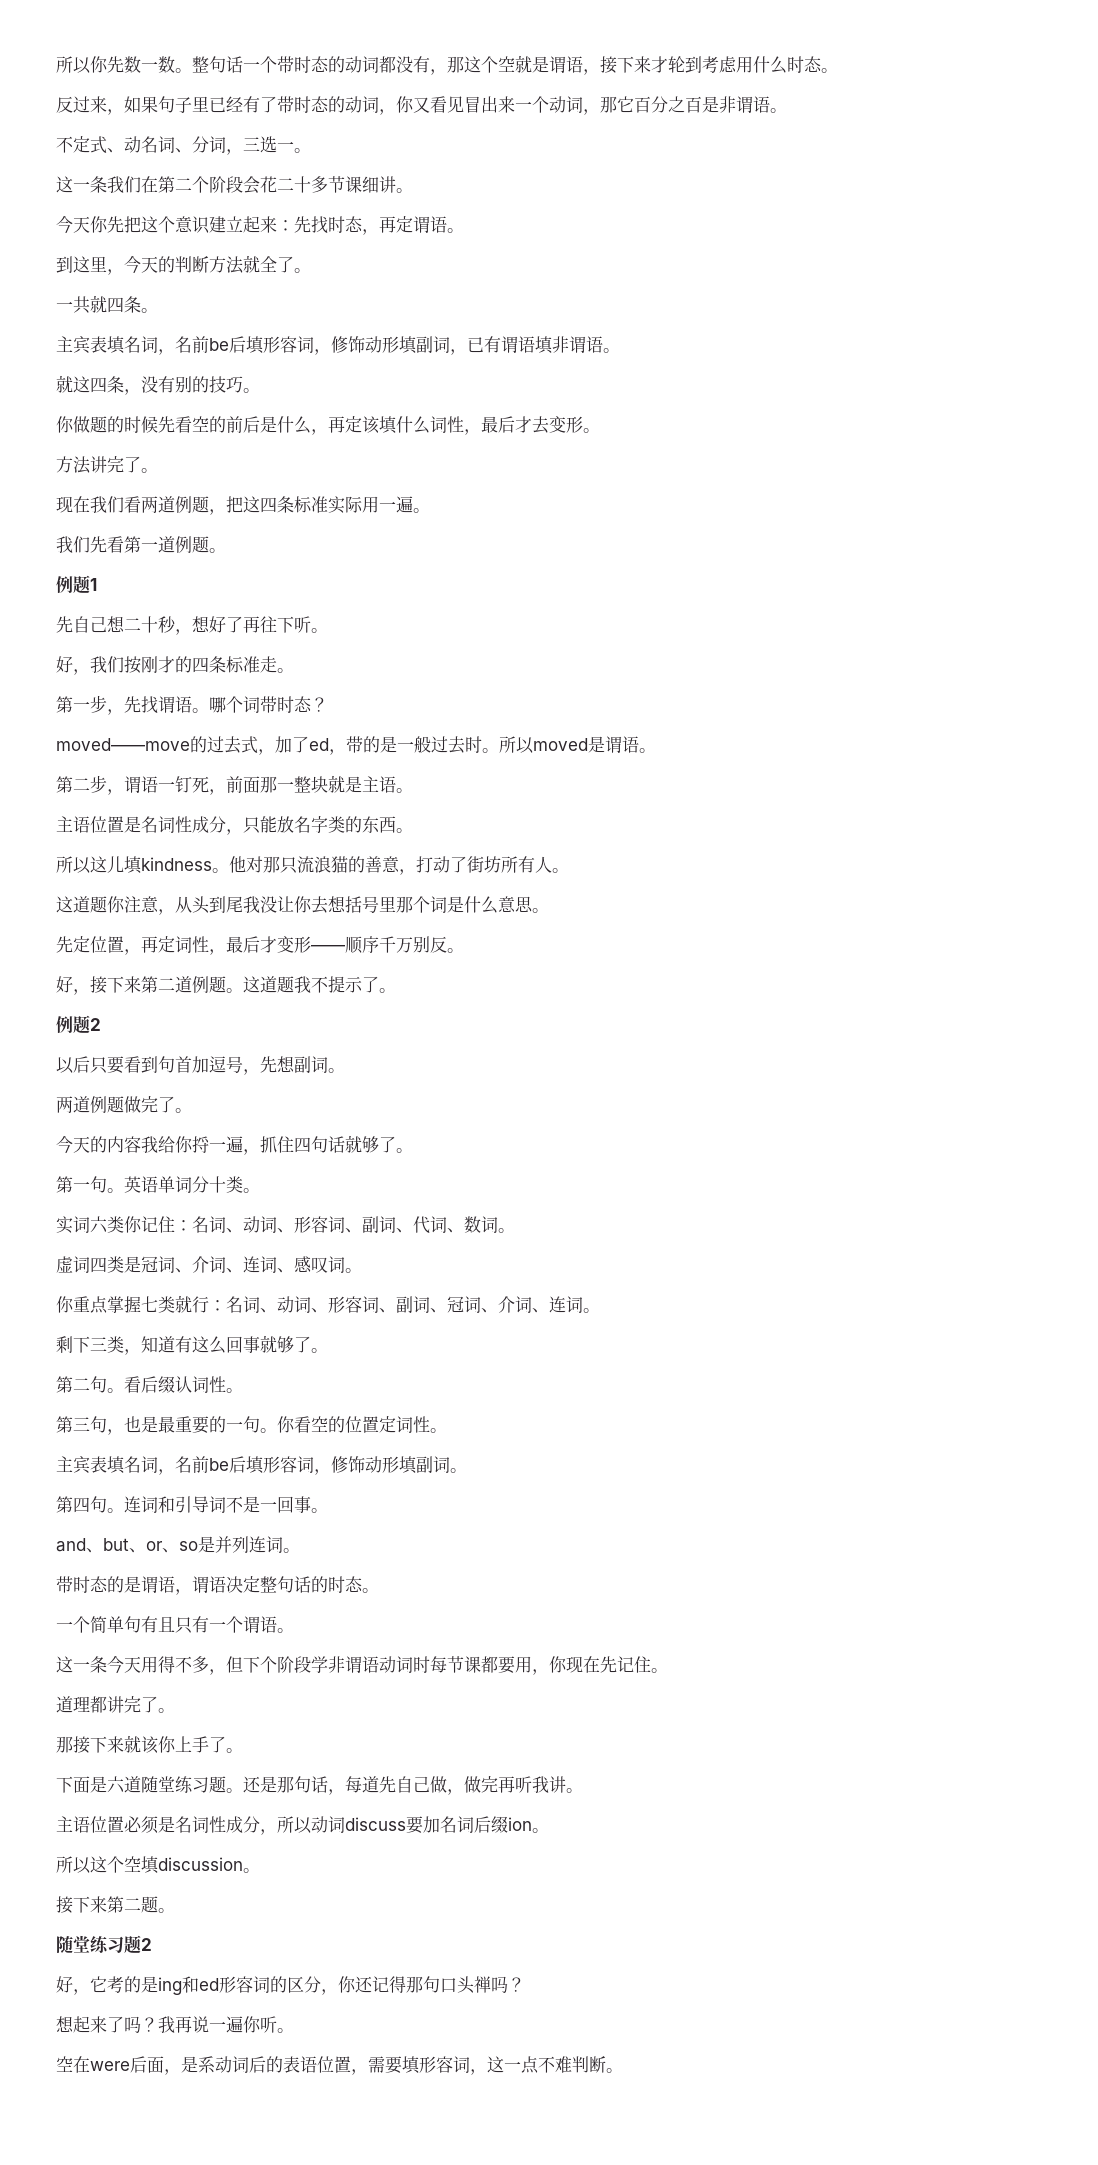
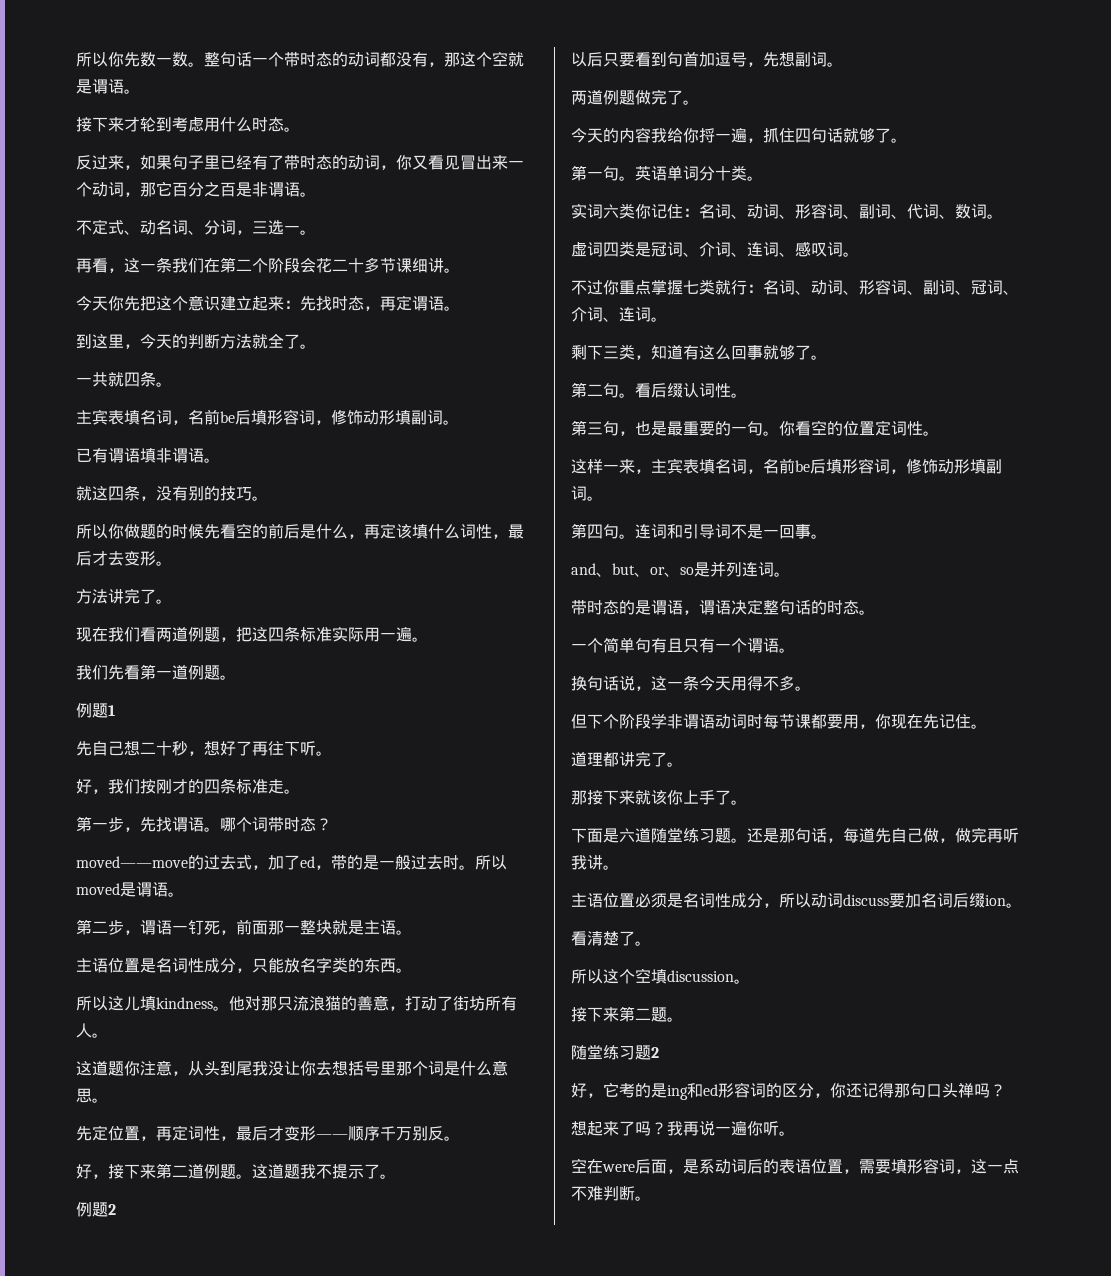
[583,69,600,75] ， -> [124,89,140,94] 。 //
(311, 150) none -> [76,258,124,273] 再看，
[450,349,467,355] ， -> [443,420,459,425] 。 //
(260, 390) none -> [76,524,108,539] 所以
(362, 1270) none -> [571,280,603,295] 不过
(447, 1430) none -> [571,459,651,474] 这样一来，
(294, 1630) none -> [571,675,651,691] 换句话说，
[209,1669,226,1675] ， -> [795,686,811,691] 。 //
(549, 1830) none -> [571,931,651,946] // 看清楚了。

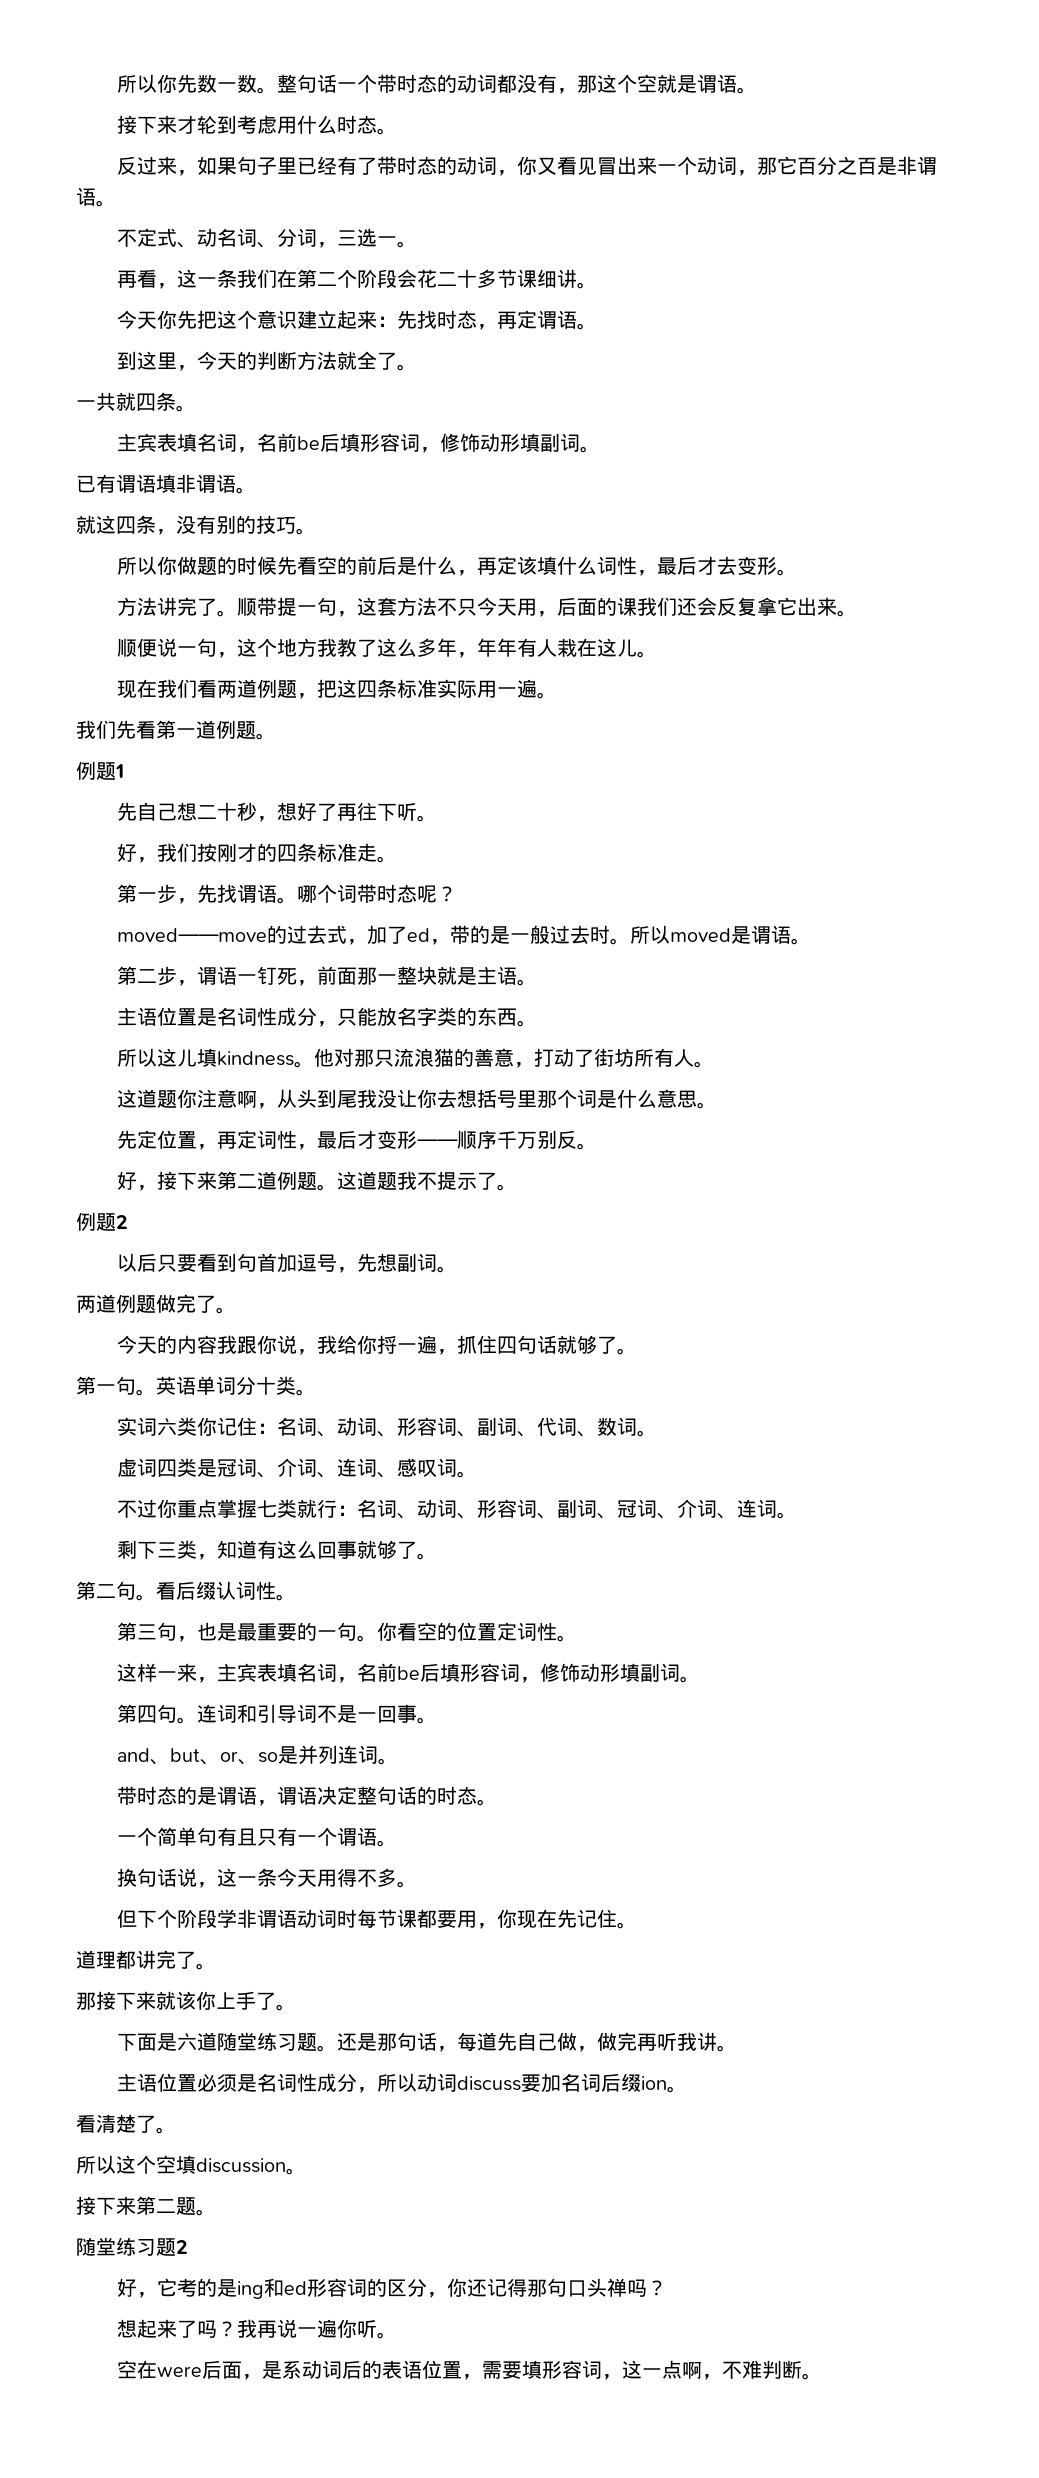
(172, 601) none -> [236,597,857,617] [116,638,657,658] 顺带提一句，这套方法不只今天用，后面的课我们还会反复拿它出来。 // 顺便说一句，这个地方我教了这么多年，年年有人栽在这儿。
(316, 824) none -> [416,885,437,903] 呢
(172, 1068) none -> [236,1091,257,1108] 啊
(667, 135) none -> [236,1335,337,1355] 跟你说，我
(1019, 1166) none -> [681,2362,722,2380] 啊，

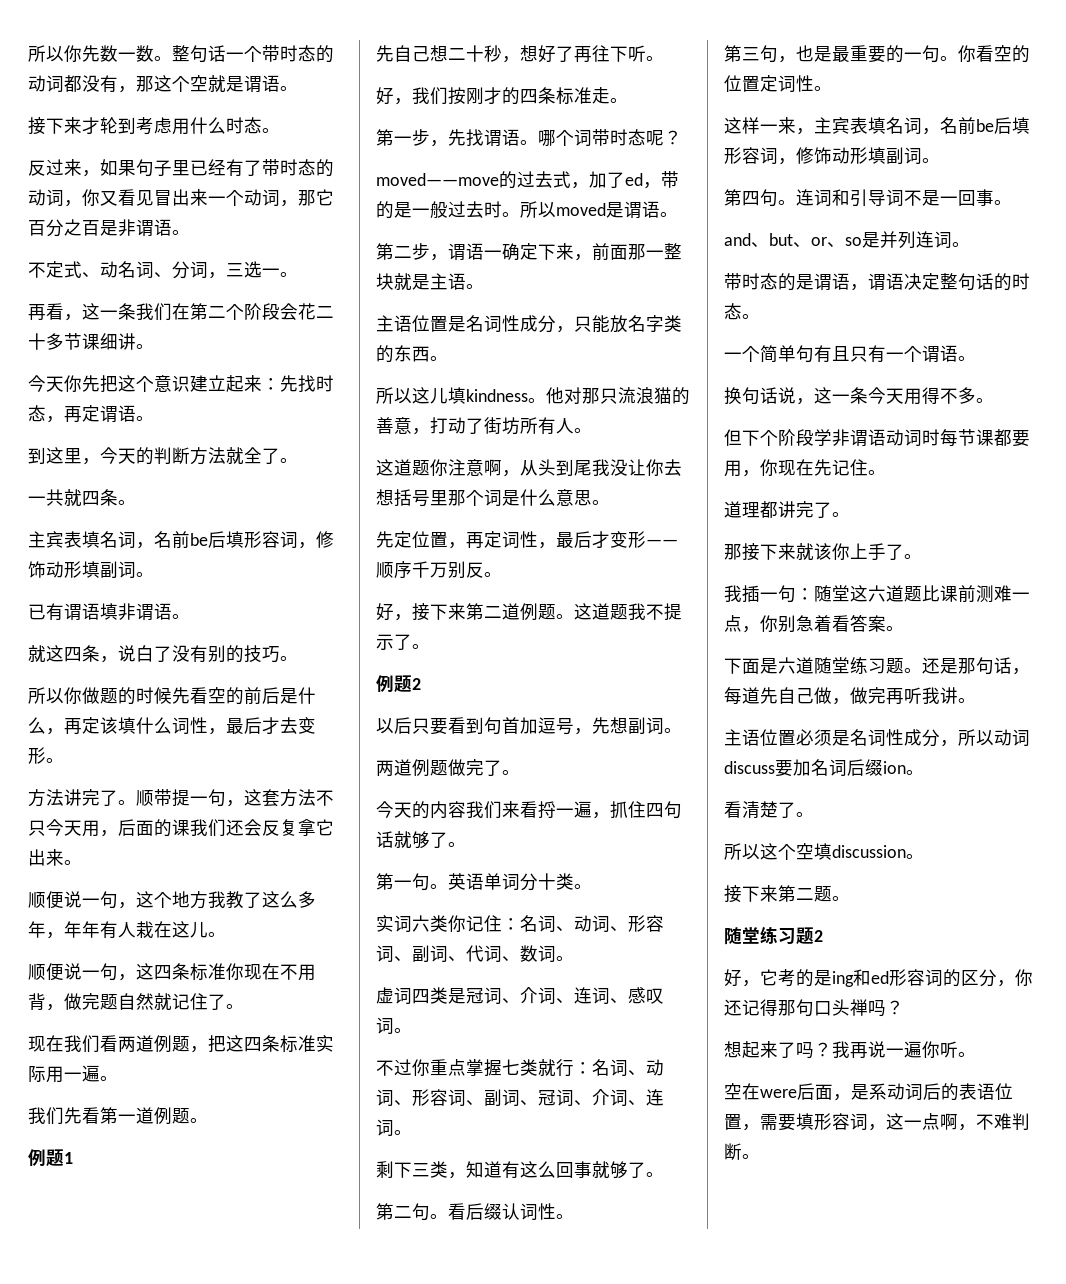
(176, 532) none -> [118,645,172,662] 说白了
(657, 654) none -> [28,963,316,981] [28,993,244,1011] // 顺便说一句，这四条标准你现在不用背，做完题自然就记住了。
[256,966,297,985] 钉死 -> [502,243,574,261] 确定下来
[236,1335,377,1355] 跟你说，我给你 -> [484,801,538,819] 们来看
(296, 2007) none -> [724,585,1030,603] [724,614,904,633] // 我插一句：随堂这六道题比课前测难一点，你别急着看答案。

